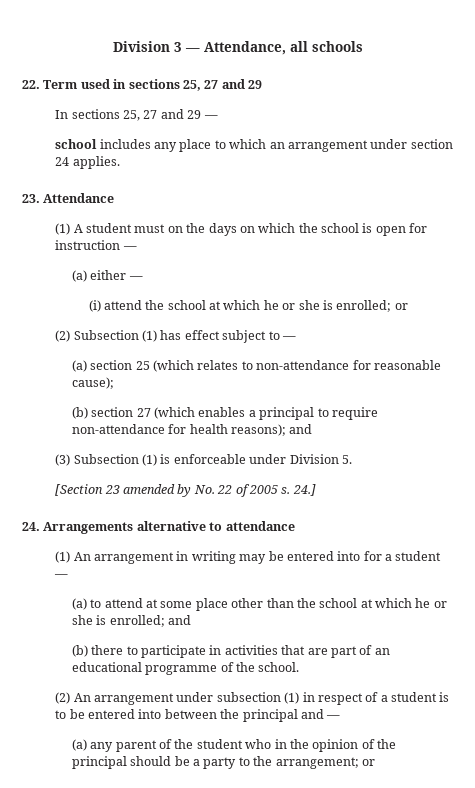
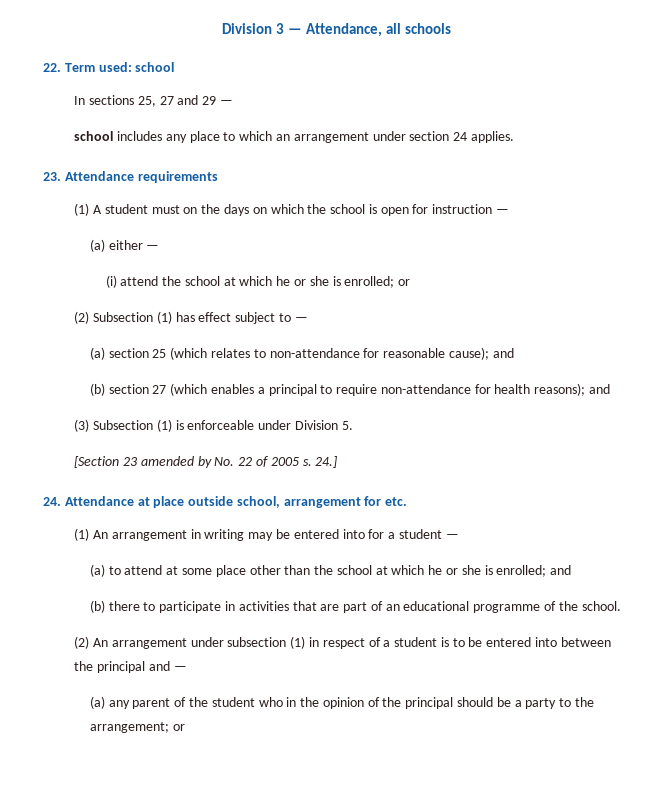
[80,79,262,91] used in sections 25, 27 and 29 -> [98,62,175,72] used: school
(115, 198) none -> [137,171,218,183] requirements
(114, 383) none -> [492,348,514,358] and
[43,521,295,534] Arrangements alternative to attendance -> [64,496,408,508] Attendance at place outside school, arrangement for etc.

